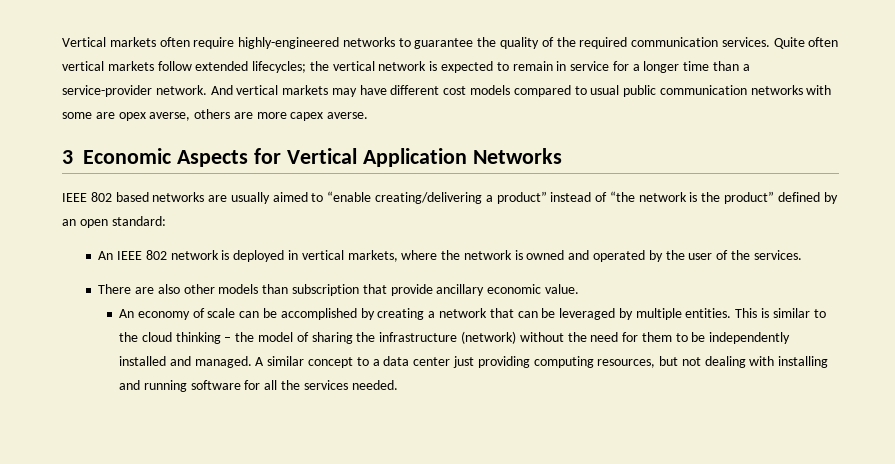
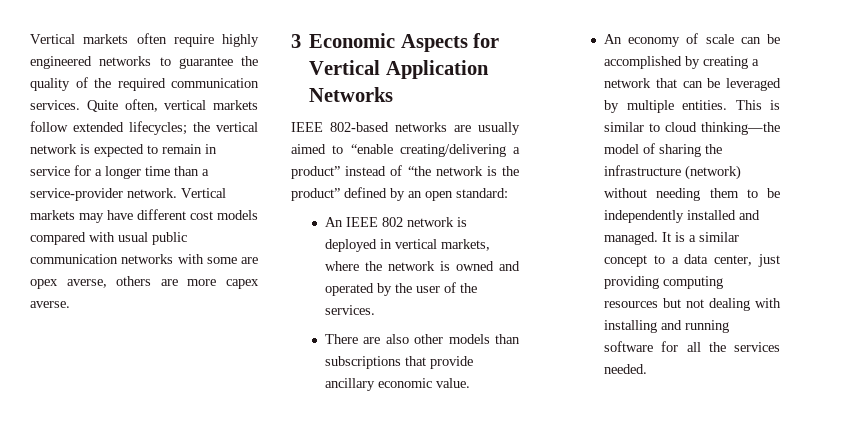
[238,37,340,49] highly-engineered -> [222,34,259,47] [30,56,92,69] highly engineered
[808,37,839,47] often -> [124,99,158,112] often,
[210,85,279,95] And vertical -> [181,188,226,198] Vertical
[574,86,587,95] to -> [89,232,115,242] with
[90,192,149,202] 802 based -> [330,122,389,132] 802-based
[291,284,359,296] subscription -> [324,356,401,369] subscriptions
[119,332,255,344] the cloud thinking – the -> [665,122,780,135] cloud thinking—the
[567,332,639,342] the need for -> [656,188,701,201] needing
[255,357,265,366] A -> [662,232,697,242] It is a
[413,357,451,366] center -> [714,255,753,266] center,
[597,359,656,368] resources, -> [604,301,659,308] resources

